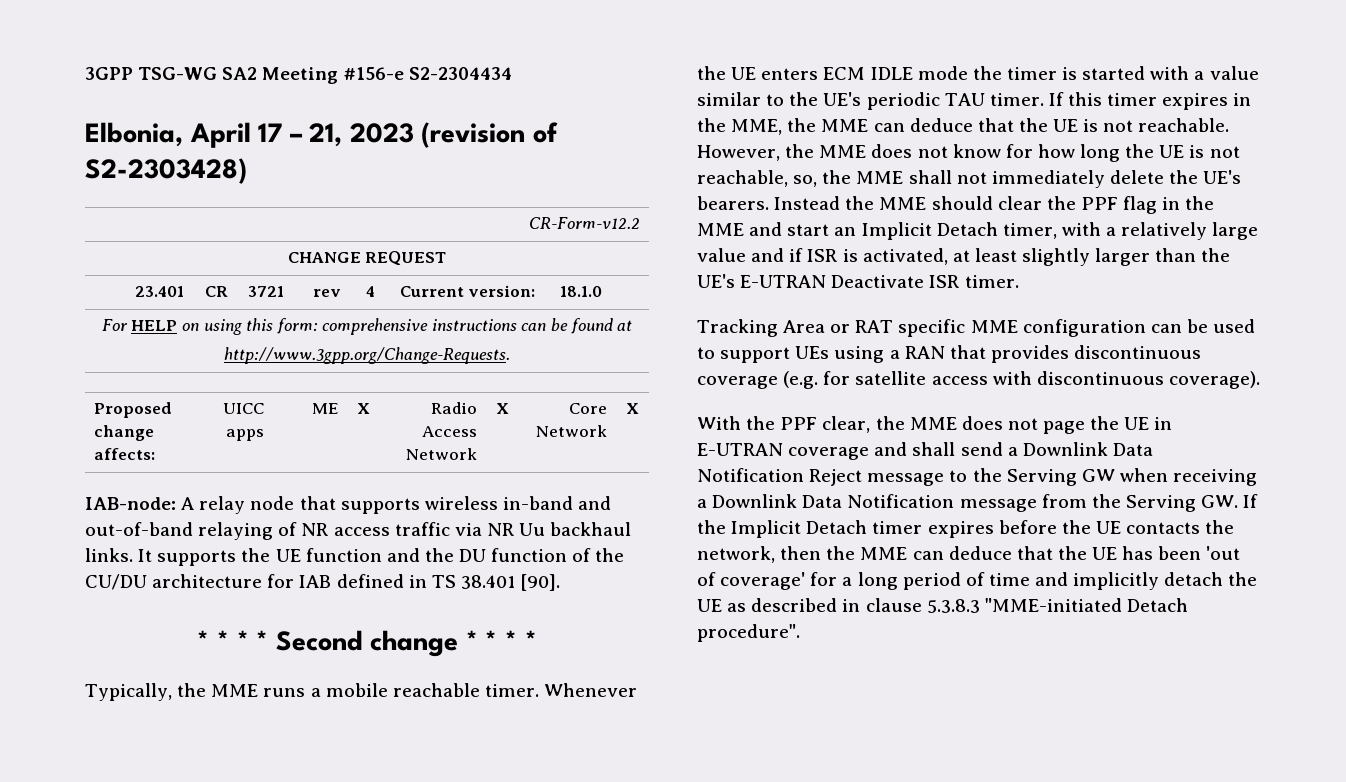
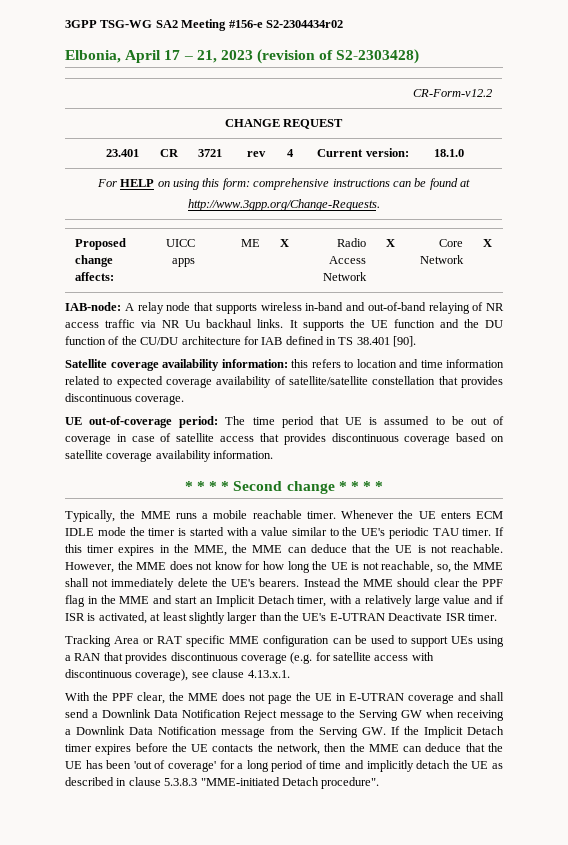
[408,67,512,80] S2-2304434 -> [265,20,343,28] S2-2304434r02
(561, 582) none -> [65,359,504,371] [65,376,503,388] [65,393,185,405] [65,416,504,428] [65,433,504,445] [65,450,274,462] // Satellite coverage availability information: this refers to location and time information related to expected coverage availability of satellite/satellite constellation that provides discontinuous coverage. // UE out-of-coverage period: The time period that UE is assumed to be out of coverage in case of satellite access that provides discontinuous coverage based on satellite coverage availability information.
[1168,371,1260,389] coverage). -> [135,669,290,681] coverage), see clause 4.13.x.1.

